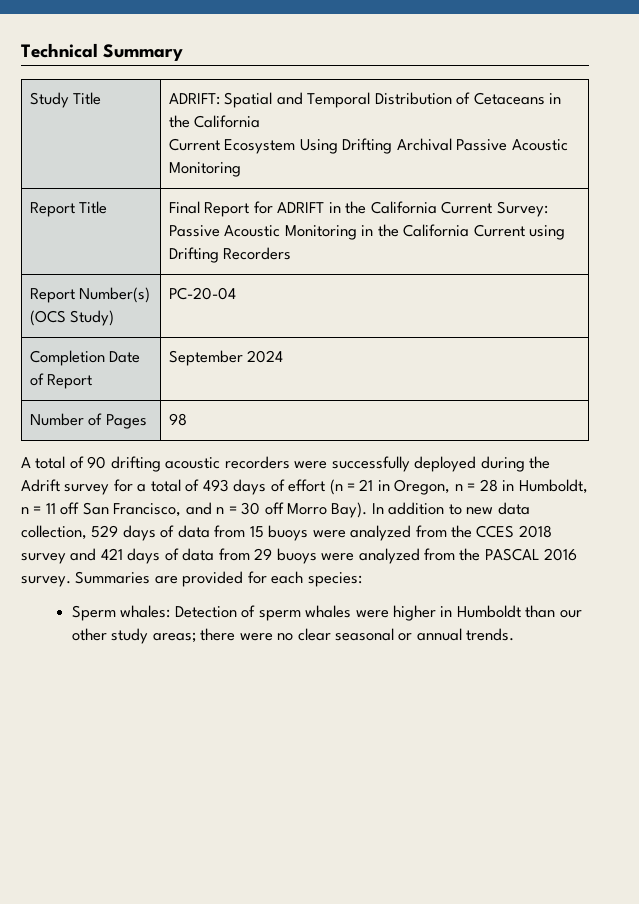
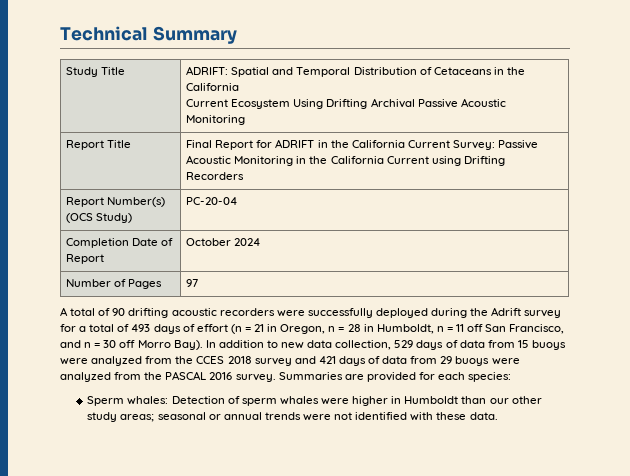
[168,350,243,366] September -> [186,238,232,246] October
[168,413,187,426] 98 -> [186,279,199,287] 97
[200,628,515,641] there were no clear seasonal or annual trends. -> [157,412,498,421] seasonal or annual trends were not identified with these data.

